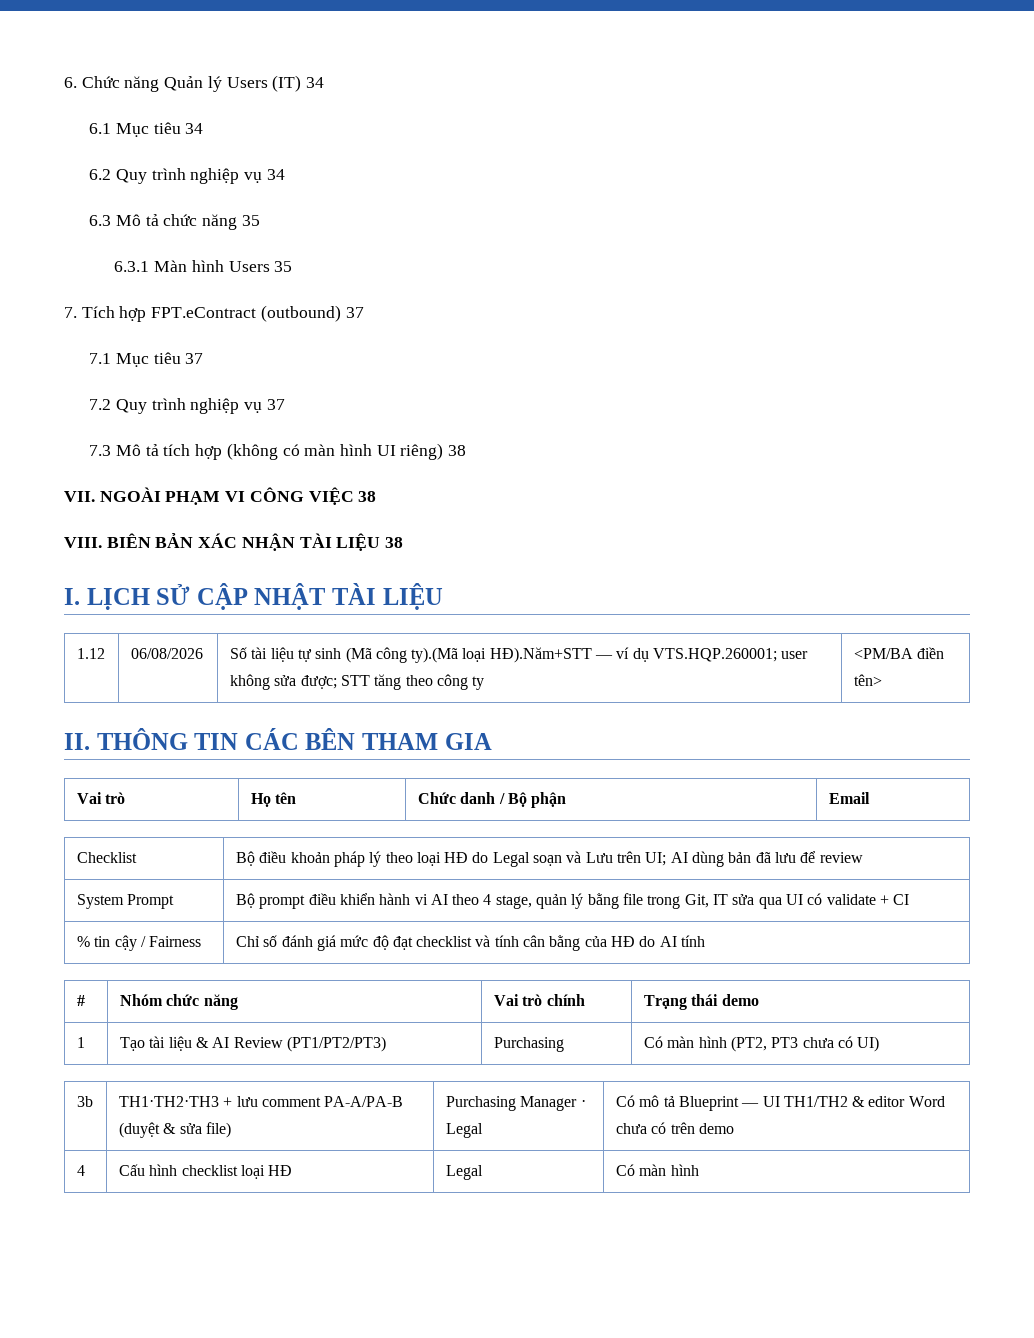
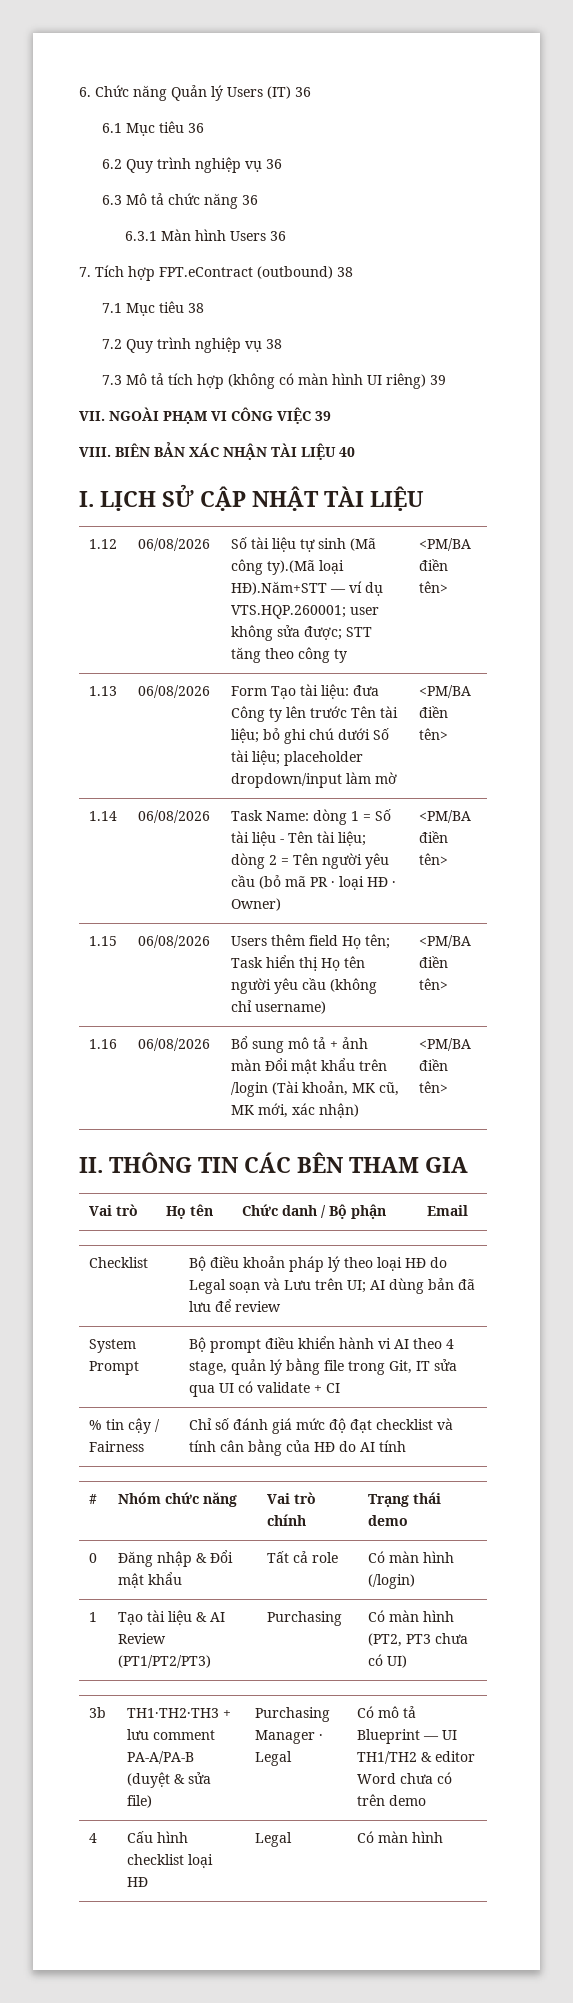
[306,77,325,88] 34 -> [295,87,311,97] 36
[185,123,204,134] 34 -> [188,123,205,133] 36
[266,169,285,180] 34 -> [266,159,283,169] 36
[241,215,260,226] 35 -> [242,195,259,205] 36
[274,261,293,272] 35 -> [270,231,287,241] 36
[345,307,364,318] 37 -> [337,267,353,277] 38
[185,353,204,364] 37 -> [188,303,205,313] 38
[266,399,285,410] 37 -> [266,339,283,349] 38
[448,445,467,456] 38 -> [430,375,447,385] 39
[358,491,377,502] 38 -> [315,411,331,421] 39
[385,537,404,548] 38 -> [339,447,355,457] 40
(882, 680) none -> [89,686,118,696] [138,685,211,698] [231,684,380,699] [231,706,399,722] [231,728,390,744] [231,750,364,766] [231,772,398,788] [419,685,472,698] [419,706,449,718] [419,728,449,740] [89,811,118,821] [138,810,211,823] [231,809,392,825] [231,831,367,846] [231,853,390,869] [231,875,397,890] [231,898,282,911] [419,810,472,823] [419,831,449,843] [419,853,449,865] [89,936,118,946] [138,935,211,948] [231,934,391,949] [231,955,366,971] [231,978,378,994] [231,1000,327,1014] [419,935,472,948] [419,956,449,968] [419,978,449,990] [89,1039,118,1049] [138,1038,211,1051] [231,1036,369,1053] [231,1058,388,1074] [231,1081,400,1097] [231,1103,360,1118] [419,1038,472,1051] [419,1059,449,1071] [419,1081,449,1093] // 1.13 | 06/08/2026 | Form Tạo tài liệu: đưa Công ty lên trước Tên tài liệu; bỏ ghi chú dưới Số tài liệu; placeholder dropdown/input làm mờ | <PM/BA điền tên> // 1.14 | 06/08/2026 | Task Name: dòng 1 = Số tài liệu - Tên tài liệu; dòng 2 = Tên người yêu cầu (bỏ mã PR · loại HĐ · Owner) | <PM/BA điền tên> // 1.15 | 06/08/2026 | Users thêm field Họ tên; Task hiển thị Họ tên người yêu cầu (không chỉ username) | <PM/BA điền tên> // 1.16 | 06/08/2026 | Bổ sung mô tả + ảnh màn Đổi mật khẩu trên /login (Tài khoản, MK cũ, MK mới, xác nhận) | <PM/BA điền tên>
(759, 1000) none -> [89,1553,98,1563] [118,1550,234,1567] [118,1572,183,1588] [267,1551,339,1563] [368,1551,455,1563] [368,1574,416,1589] // 0 | Đăng nhập & Đổi mật khẩu | Tất cả role | Có màn hình (/login)

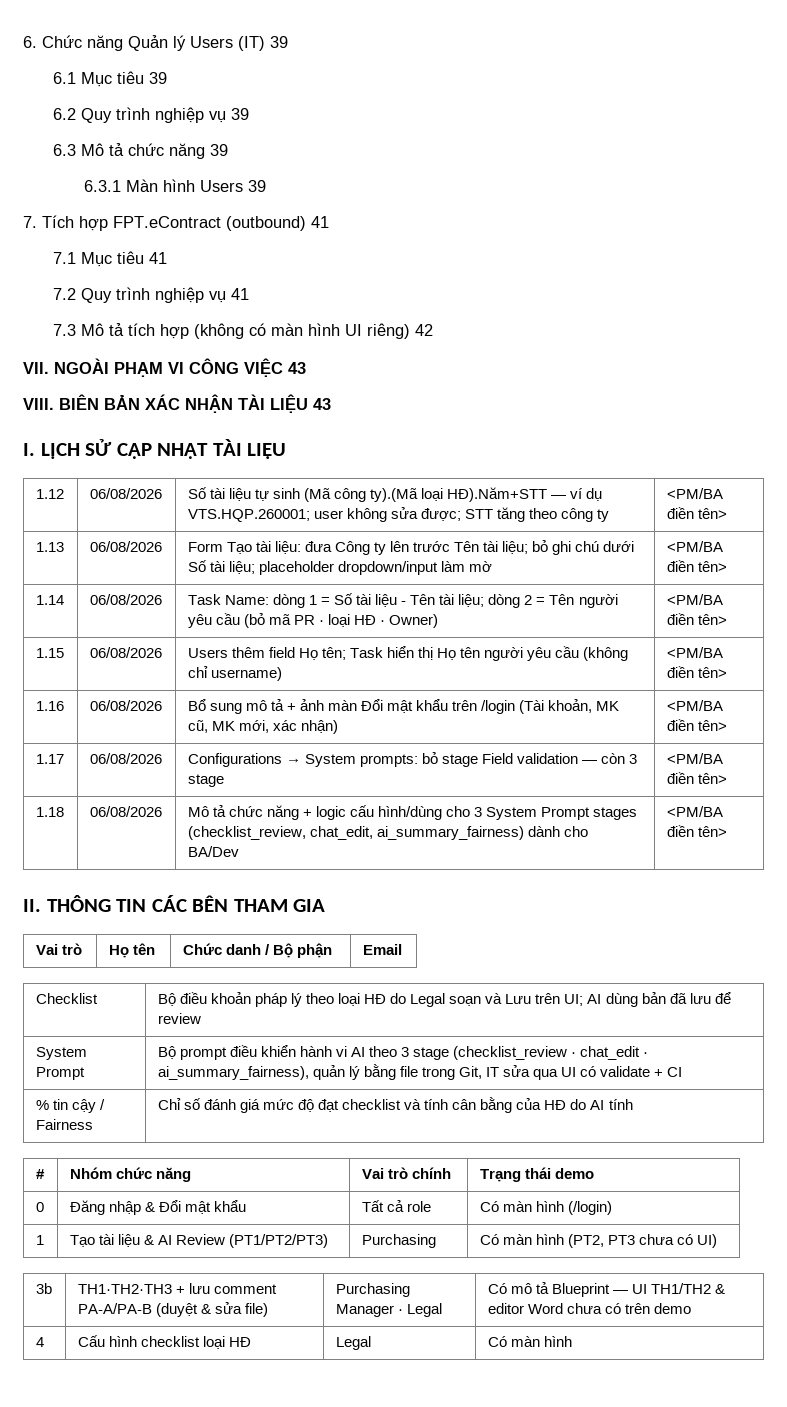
[295,87,311,97] 36 -> [270,36,288,48] 39
[188,123,205,133] 36 -> [149,72,168,84] 39
[266,159,283,169] 36 -> [231,108,250,120] 39
[242,195,259,205] 36 -> [210,144,229,156] 39
[270,231,287,241] 36 -> [247,180,266,192] 39
[337,267,353,277] 38 -> [311,216,329,228] 41
[188,303,205,313] 38 -> [149,252,168,264] 41
[266,339,283,349] 38 -> [231,288,250,300] 41
[430,375,447,385] 39 -> [415,324,434,336] 42
[315,411,331,421] 39 -> [288,362,306,374] 43
[339,447,355,457] 40 -> [313,398,331,410] 43
(449, 1087) none -> [35,754,64,764] [89,753,162,764] [187,752,638,767] [187,774,224,787] [666,753,723,764] [666,772,727,784] [35,807,64,817] [89,806,162,817] [187,805,638,820] [187,826,588,840] [187,846,239,857] [666,806,723,817] [666,825,727,837] // 1.17 | 06/08/2026 | Configurations → System prompts: bỏ stage Field validation — còn 3 stage | <PM/BA điền tên> // 1.18 | 06/08/2026 | Mô tả chức năng + logic cấu hình/dùng cho 3 System Prompt stages (checklist_review, chat_edit, ai_summary_fairness) dành cho BA/Dev | <PM/BA điền tên>
[446,1339,455,1349] [189,1361,228,1375] 4 stage, -> [401,1046,649,1060] [157,1066,309,1080] 3 stage (checklist_review · chat_edit · ai_summary_fairness),

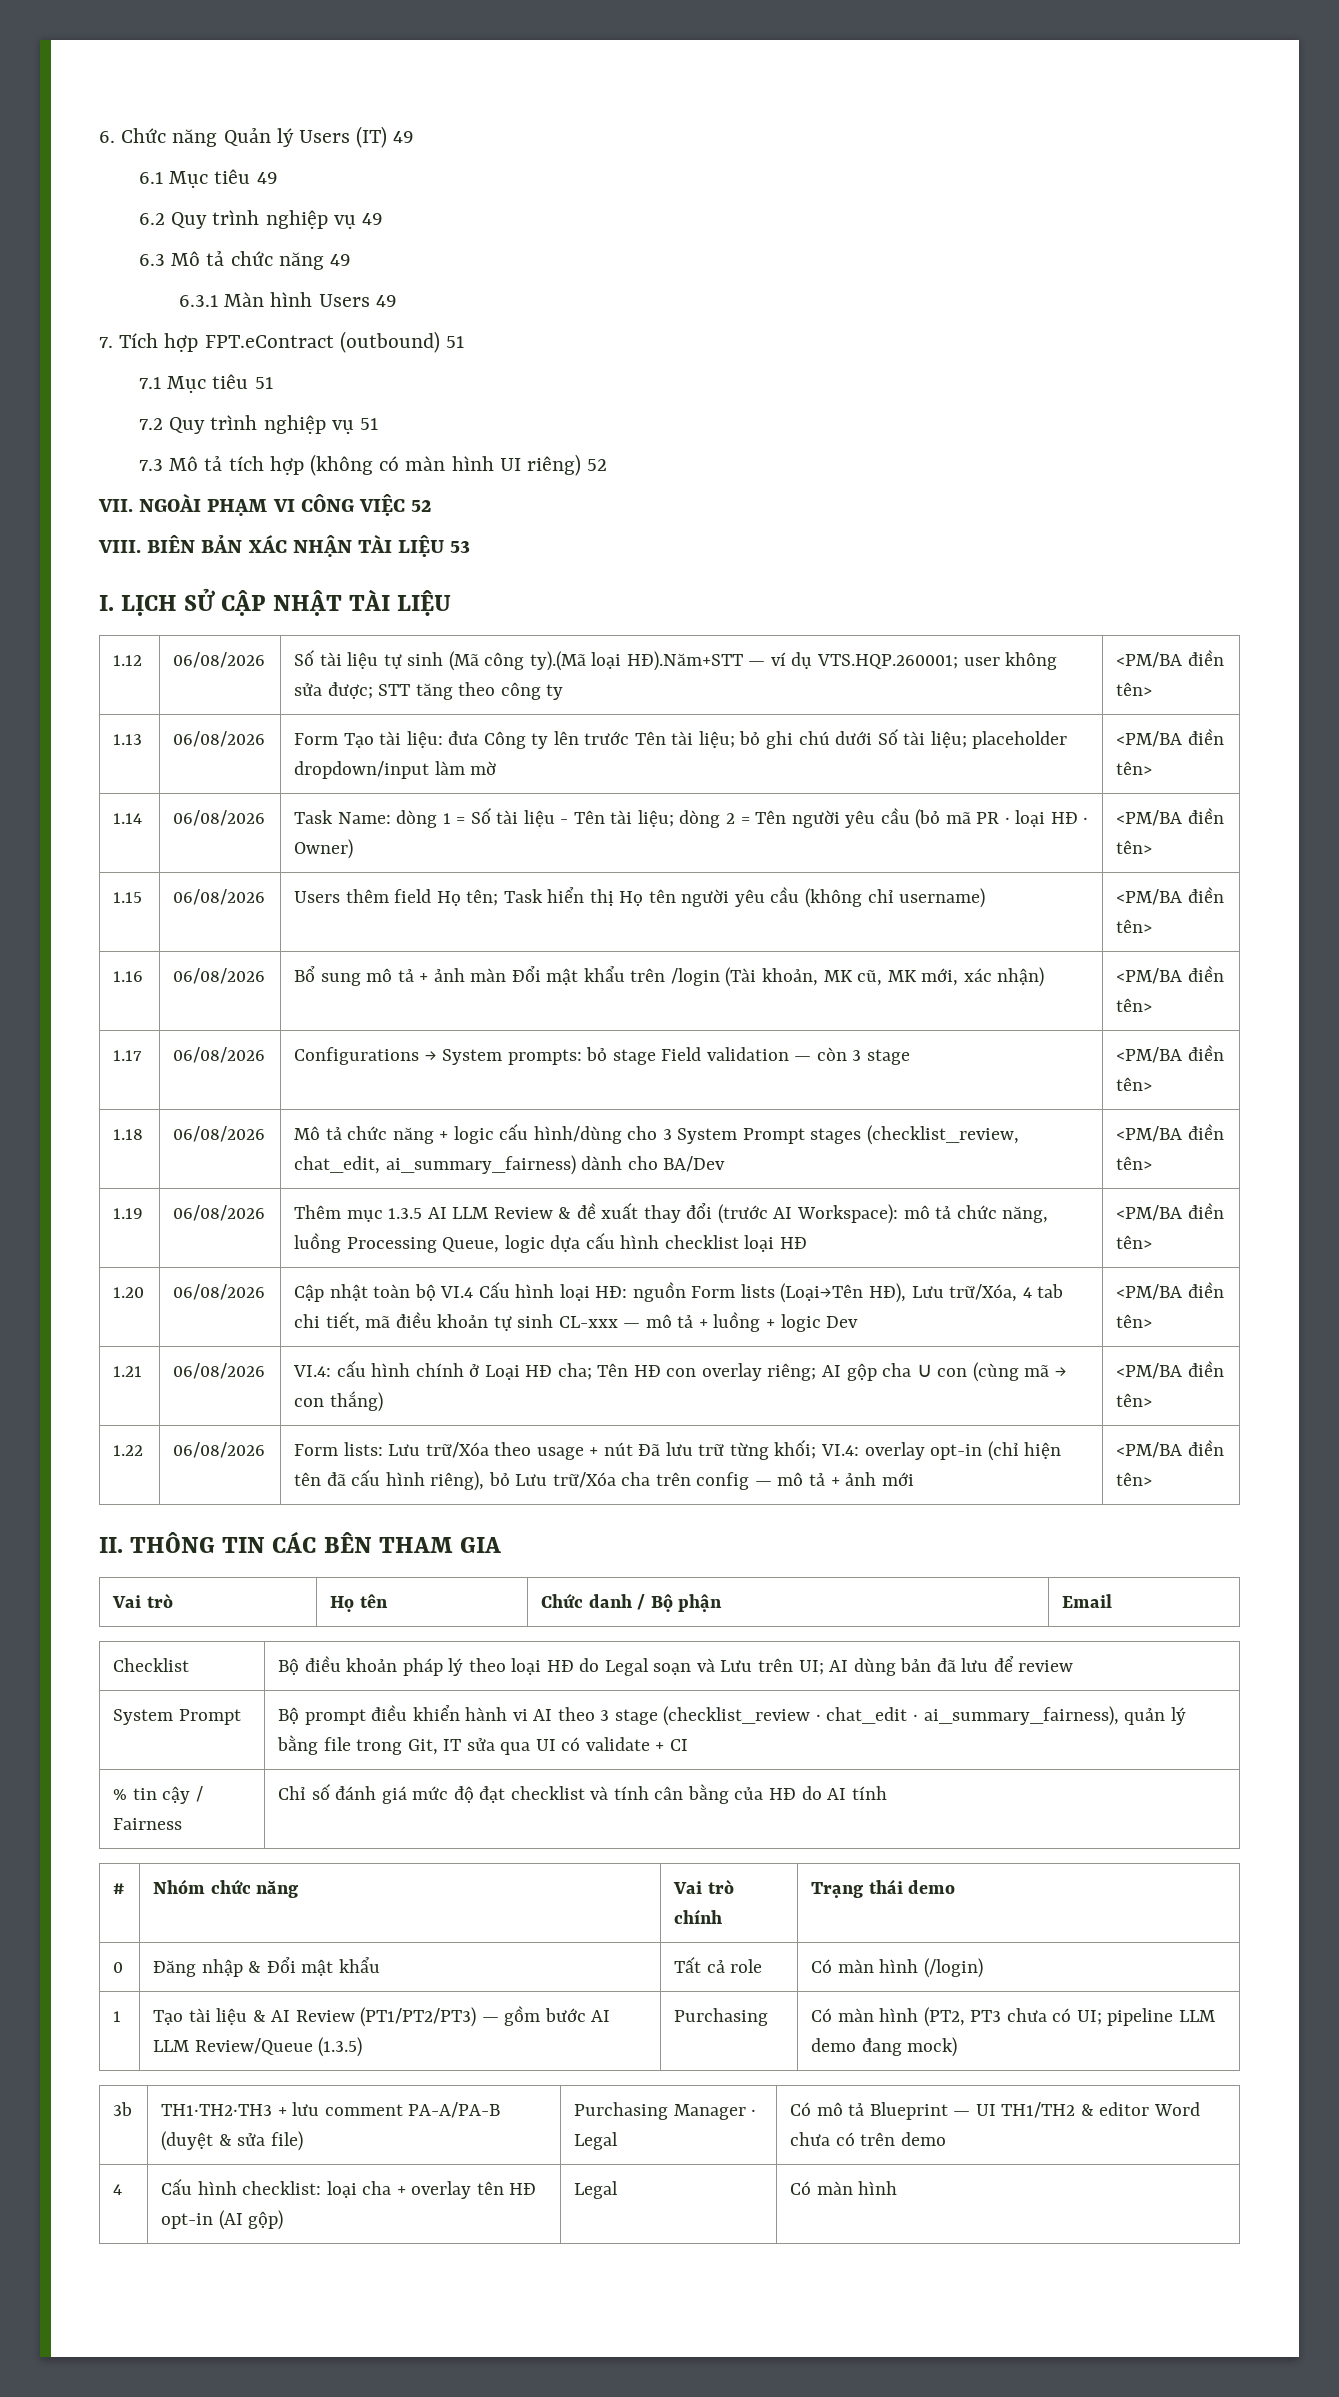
[270,36,288,48] 39 -> [393,131,415,143] 49
[149,72,168,84] 39 -> [256,172,278,184] 49
[231,108,250,120] 39 -> [362,213,384,225] 49
[210,144,229,156] 39 -> [330,254,352,266] 49
[247,180,266,192] 39 -> [375,295,397,307] 49
[311,216,329,228] 41 -> [446,336,465,348] 51
[149,252,168,264] 41 -> [254,377,273,389] 51
[231,288,250,300] 41 -> [360,418,379,430] 51
[415,324,434,336] 42 -> [587,459,608,471] 52
[288,362,306,374] 43 -> [411,500,432,512] 52
[313,398,331,410] 43 -> [450,541,471,553] 53
(727, 831) none -> [113,1208,144,1219] [173,1205,266,1221] [294,1203,1049,1224] [294,1233,807,1253] [1116,1203,1224,1221] [1116,1235,1153,1249] [113,1287,145,1298] [173,1284,266,1300] [294,1282,1064,1303] [294,1312,859,1332] [1116,1282,1224,1300] [1116,1314,1153,1328] [113,1366,143,1377] [173,1363,266,1379] [293,1361,1067,1382] [294,1391,383,1412] [1116,1361,1224,1379] [1116,1393,1153,1407] [113,1445,144,1456] [173,1442,266,1458] [294,1440,1062,1461] [294,1470,914,1491] [1116,1440,1224,1458] [1116,1472,1153,1486] // 1.19 | 06/08/2026 | Thêm mục 1.3.5 AI LLM Review & đề xuất thay đổi (trước AI Workspace): mô tả chức năng, luồng Processing Queue, logic dựa cấu hình checklist loại HĐ | <PM/BA điền tên> // 1.20 | 06/08/2026 | Cập nhật toàn bộ VI.4 Cấu hình loại HĐ: nguồn Form lists (Loại→Tên HĐ), Lưu trữ/Xóa, 4 tab chi tiết, mã điều khoản tự sinh CL-xxx — mô tả + luồng + logic Dev | <PM/BA điền tên> // 1.21 | 06/08/2026 | VI.4: cấu hình chính ở Loại HĐ cha; Tên HĐ con overlay riêng; AI gộp cha ∪ con (cùng mã → con thắng) | <PM/BA điền tên> // 1.22 | 06/08/2026 | Form lists: Lưu trữ/Xóa theo usage + nút Đã lưu trữ từng khối; VI.4: overlay opt-in (chỉ hiện tên đã cấu hình riêng), bỏ Lưu trữ/Xóa cha trên config — mô tả + ảnh mới | <PM/BA điền tên>
(329, 1241) none -> [481,2006,611,2026] [153,2037,363,2057] — gồm bước AI LLM Review/Queue (1.3.5)
[697,1234,718,1248] UI) -> [1076,2008,1215,2026] [811,2037,958,2057] UI; pipeline LLM demo đang mock)
[140,1336,251,1349] checklist loại HĐ -> [242,2181,537,2199] [161,2210,284,2230] checklist: loại cha + overlay tên HĐ opt-in (AI gộp)

